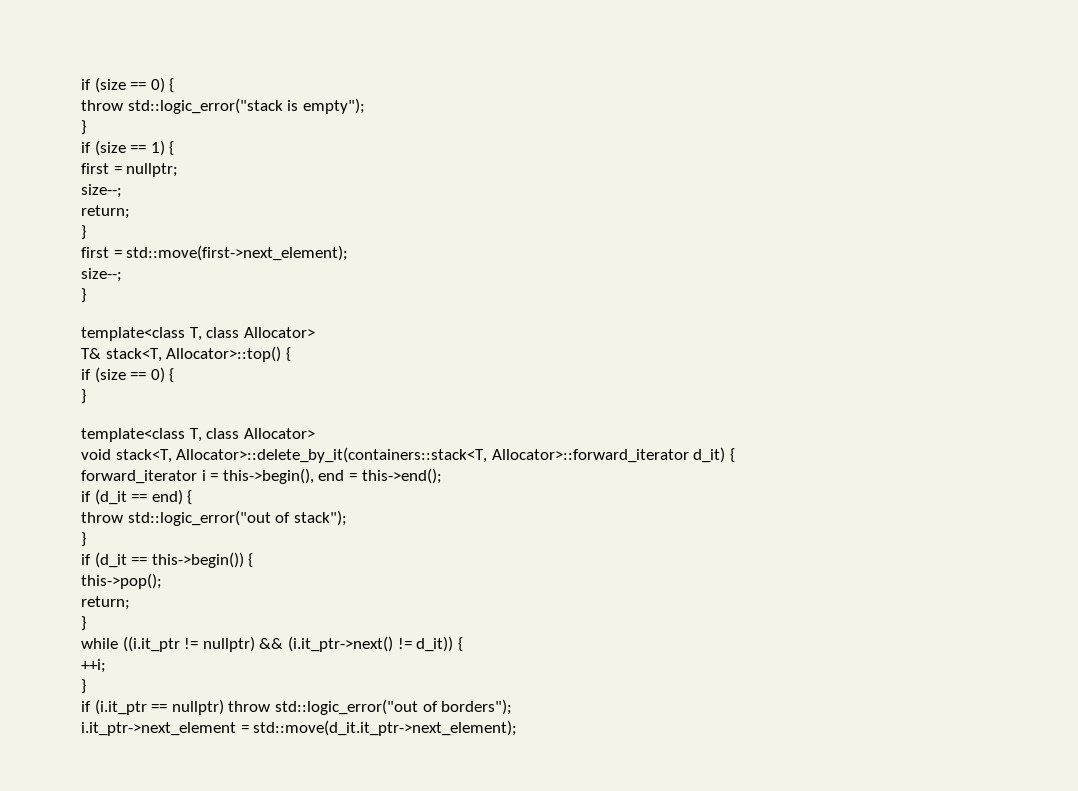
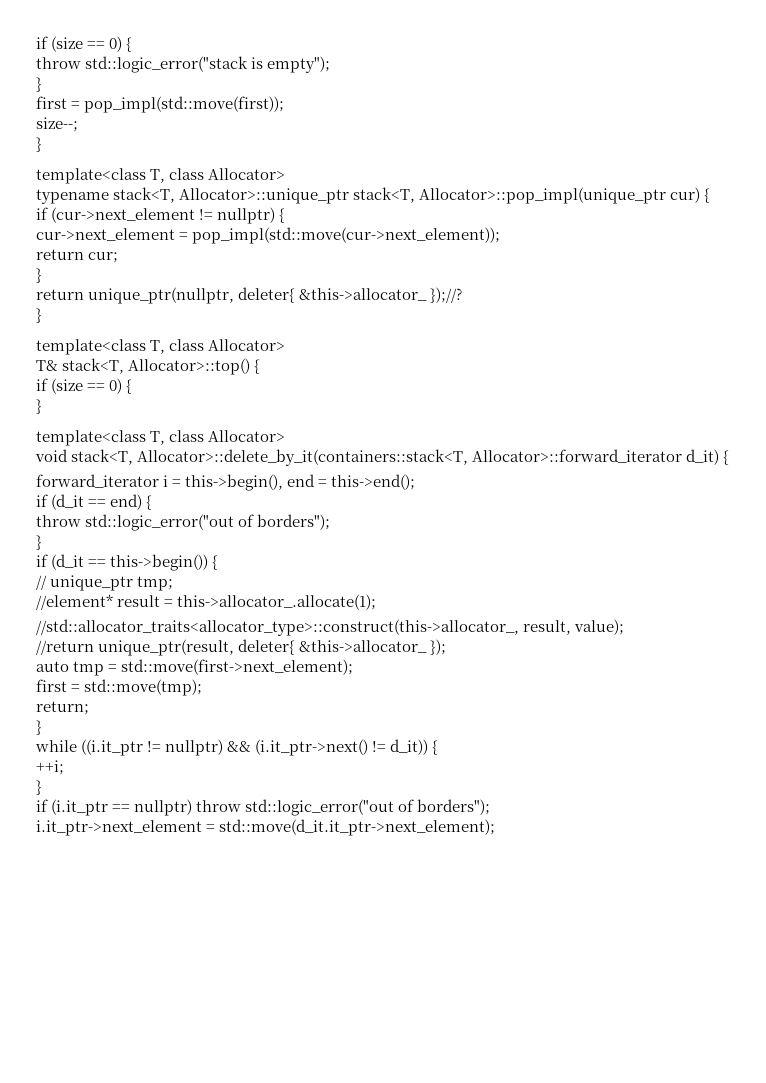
[81,140,175,156] [81,163,179,177] [81,184,122,198] [81,205,130,219] [81,225,86,240] [81,245,349,261] [81,268,122,282] // if (size == 1) { // first = nullptr; // size--; // return; // } // first = std::move(first->next_element); // size--; -> [36,96,285,113] [36,117,78,132] [36,137,42,152] [36,168,286,184] [36,187,711,204] [36,207,286,224] [36,227,501,244] [36,249,119,263] [36,268,42,283] [36,287,463,304] // first = pop_impl(std::move(first)); // size--; // } // template<class T, class Allocator> // typename stack<T, Allocator>::unique_ptr stack<T, Allocator>::pop_impl(unique_ptr cur) { // if (cur->next_element != nullptr) { // cur->next_element = pop_impl(std::move(cur->next_element)); // return cur; // } // return unique_ptr(nullptr, deleter{ &this->allocator_ });//?
[293,510,347,526] stack"); -> [257,514,331,530] borders");
[81,573,162,589] this->pop(); -> [36,575,174,591] [36,594,377,610] [36,619,625,636] [36,639,447,656] [36,659,354,676] [36,679,203,696] // unique_ptr tmp; // //element* result = this->allocator_.allocate(1); // //std::allocator_traits<allocator_type>::construct(this->allocator_, result, value); // //return unique_ptr(result, deleter{ &this->allocator_ }); // auto tmp = std::move(first->next_element); // first = std::move(tmp);

